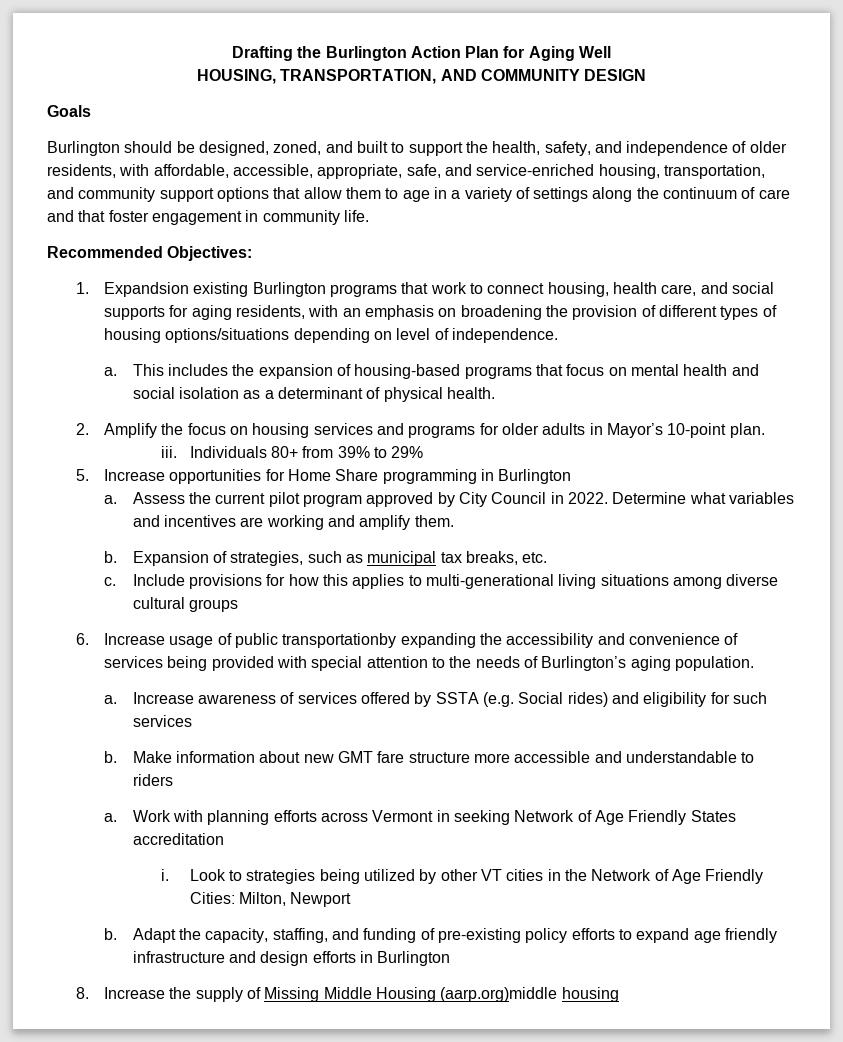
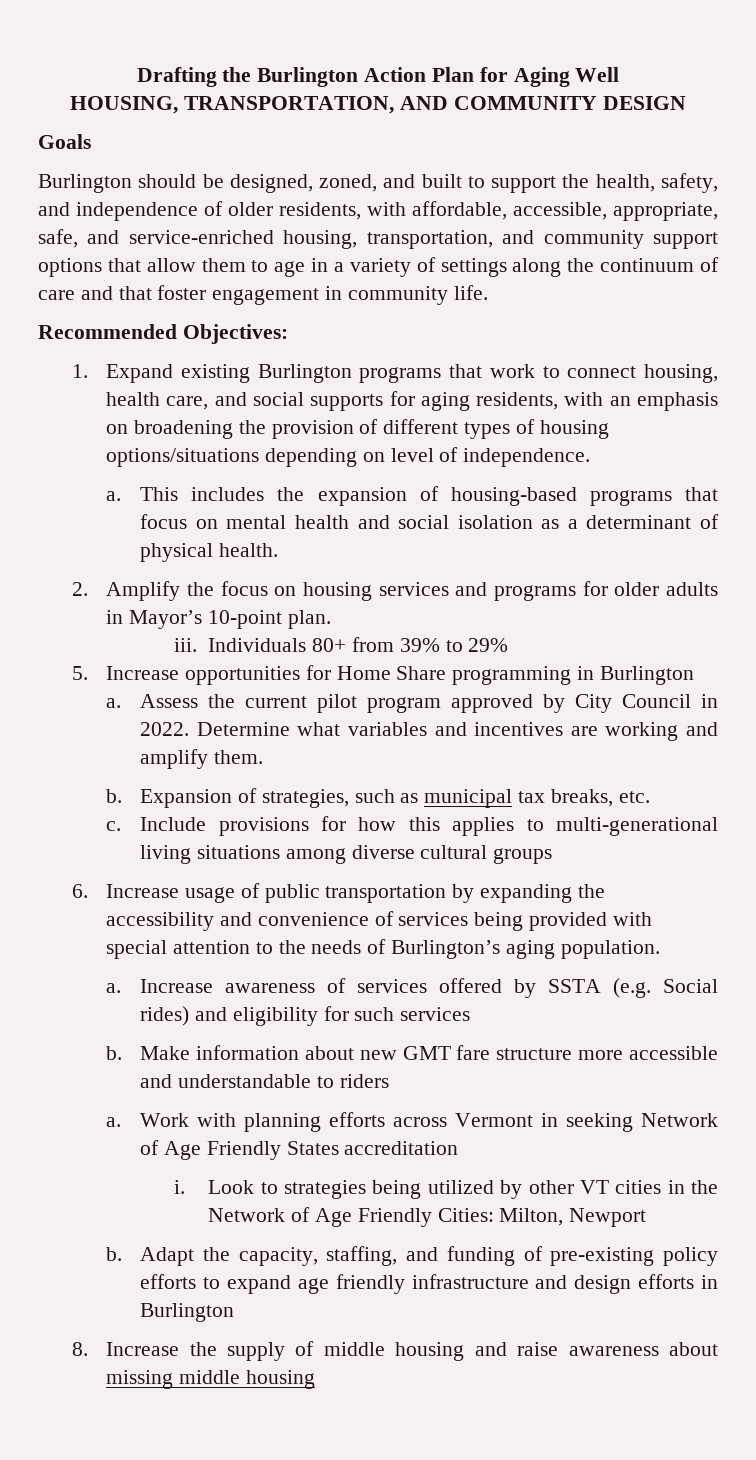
[104,282,190,297] Expandsion -> [106,364,174,383] Expand
[282,633,397,648] transportationby -> [325,884,475,903] transportation by
[264,987,558,1002] Missing Middle Housing (aarp.org)middle -> [323,1342,718,1361] [106,1370,240,1389] middle housing and raise awareness about missing middle

